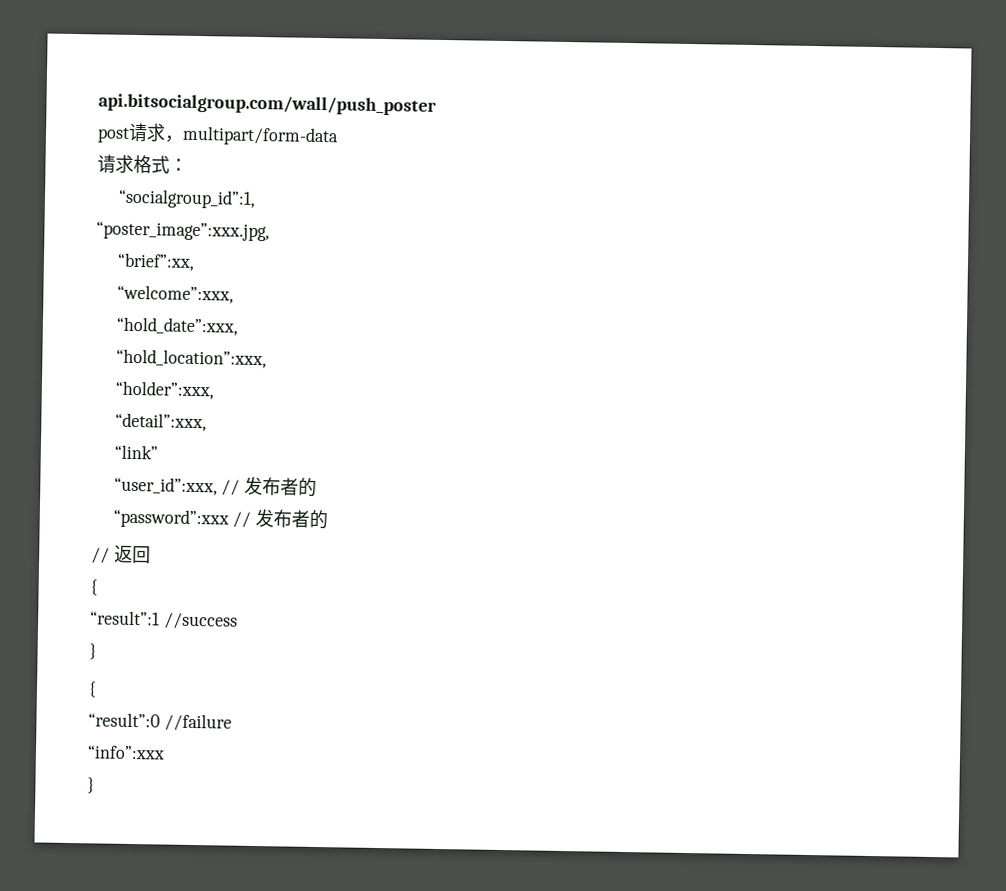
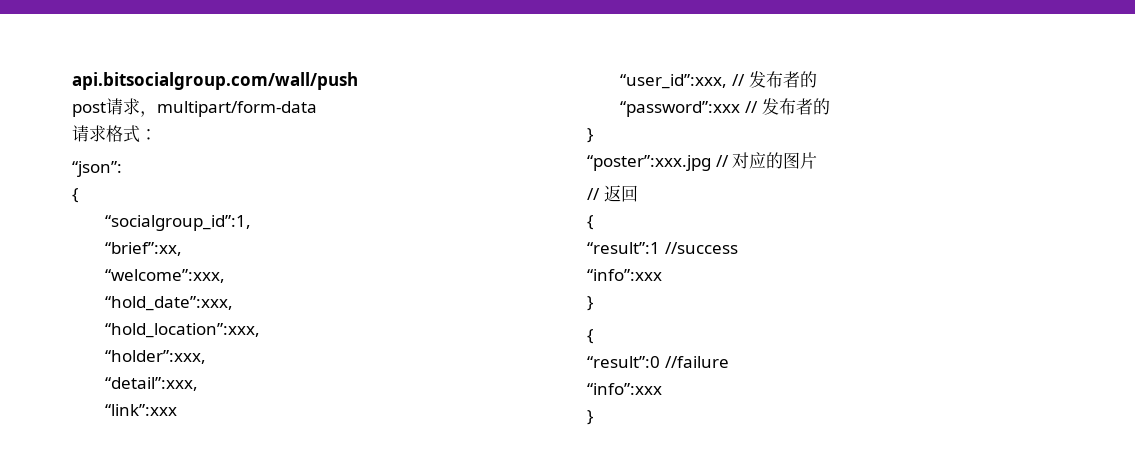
[98,93,437,116] api.bitsocialgroup.com/wall/push_poster -> [72,72,358,90] api.bitsocialgroup.com/wall/push
(188, 165) none -> [72,161,122,177] [72,188,78,203] // “json”: // {
[96,221,270,242] // “poster_image”:xxx.jpg, -> (252, 223) none
[113,444,158,460] “link” -> [105,404,178,416] “link”:xxx
(329, 519) none -> [587,128,593,143] [587,152,818,171] // } // “poster”:xxx.jpg // 对应的图片
(238, 621) none -> [587,269,662,281] // “info”:xxx

